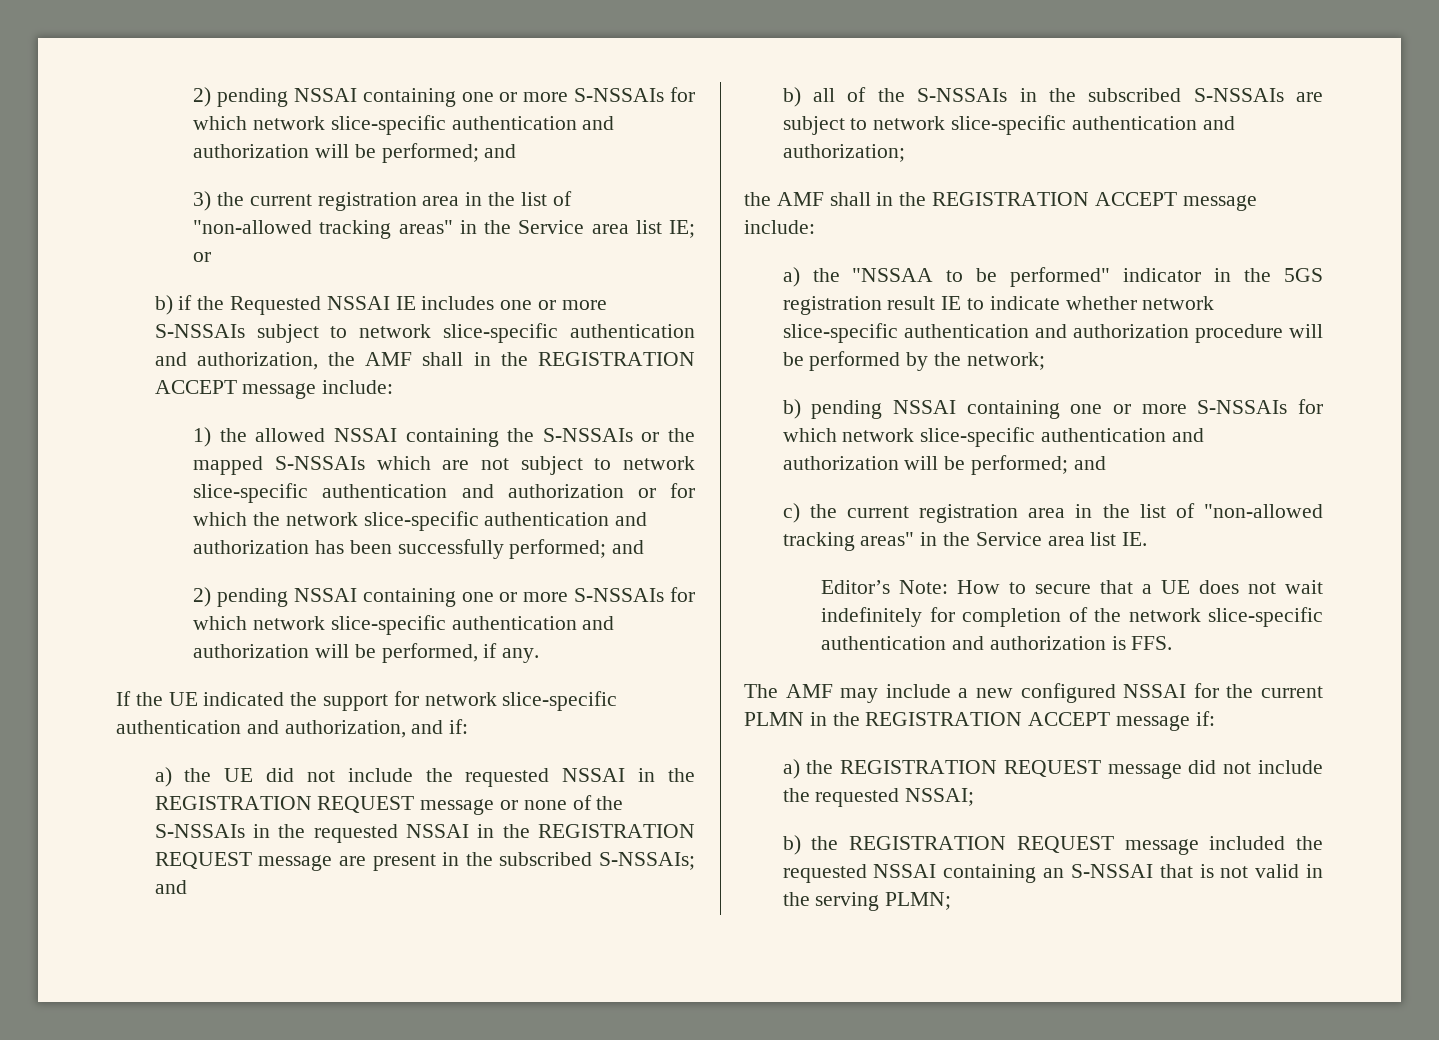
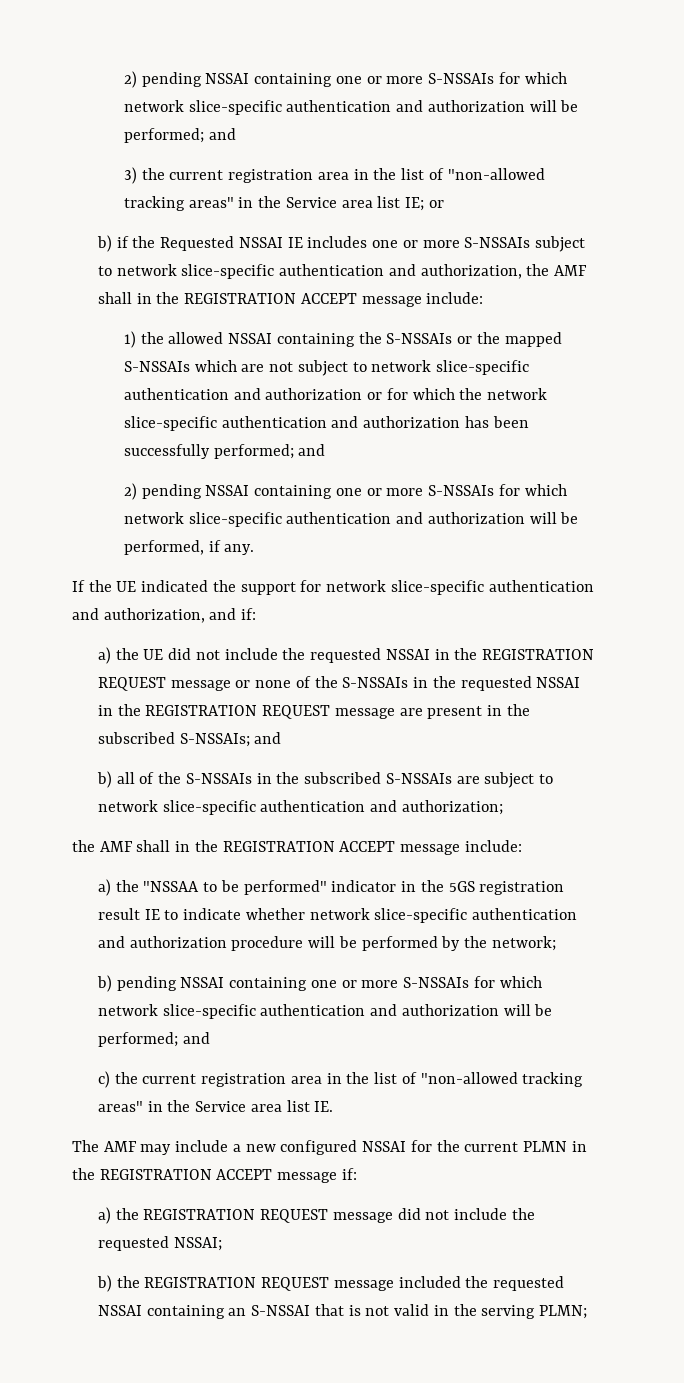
[821,580,1323,594] [821,607,1323,627] [821,636,1173,650] // Editor’s Note: How to secure that a UE does not wait indefinitely for completion of the network slice-specific authentication and authorization is FFS. -> (334, 1106) none

